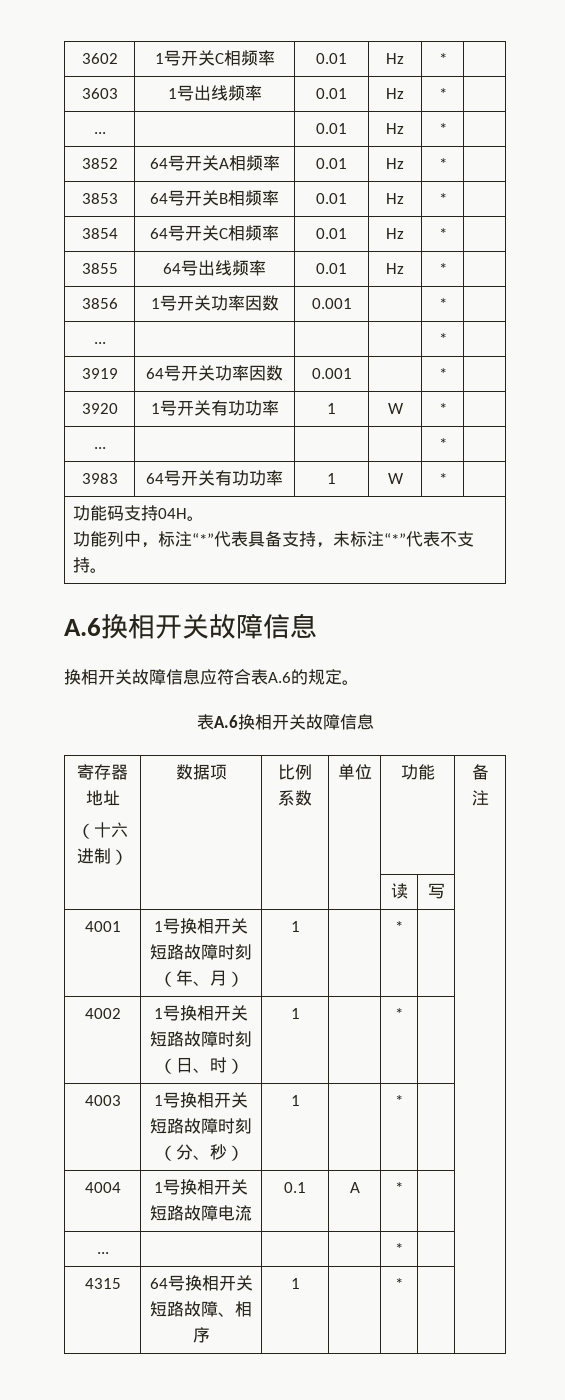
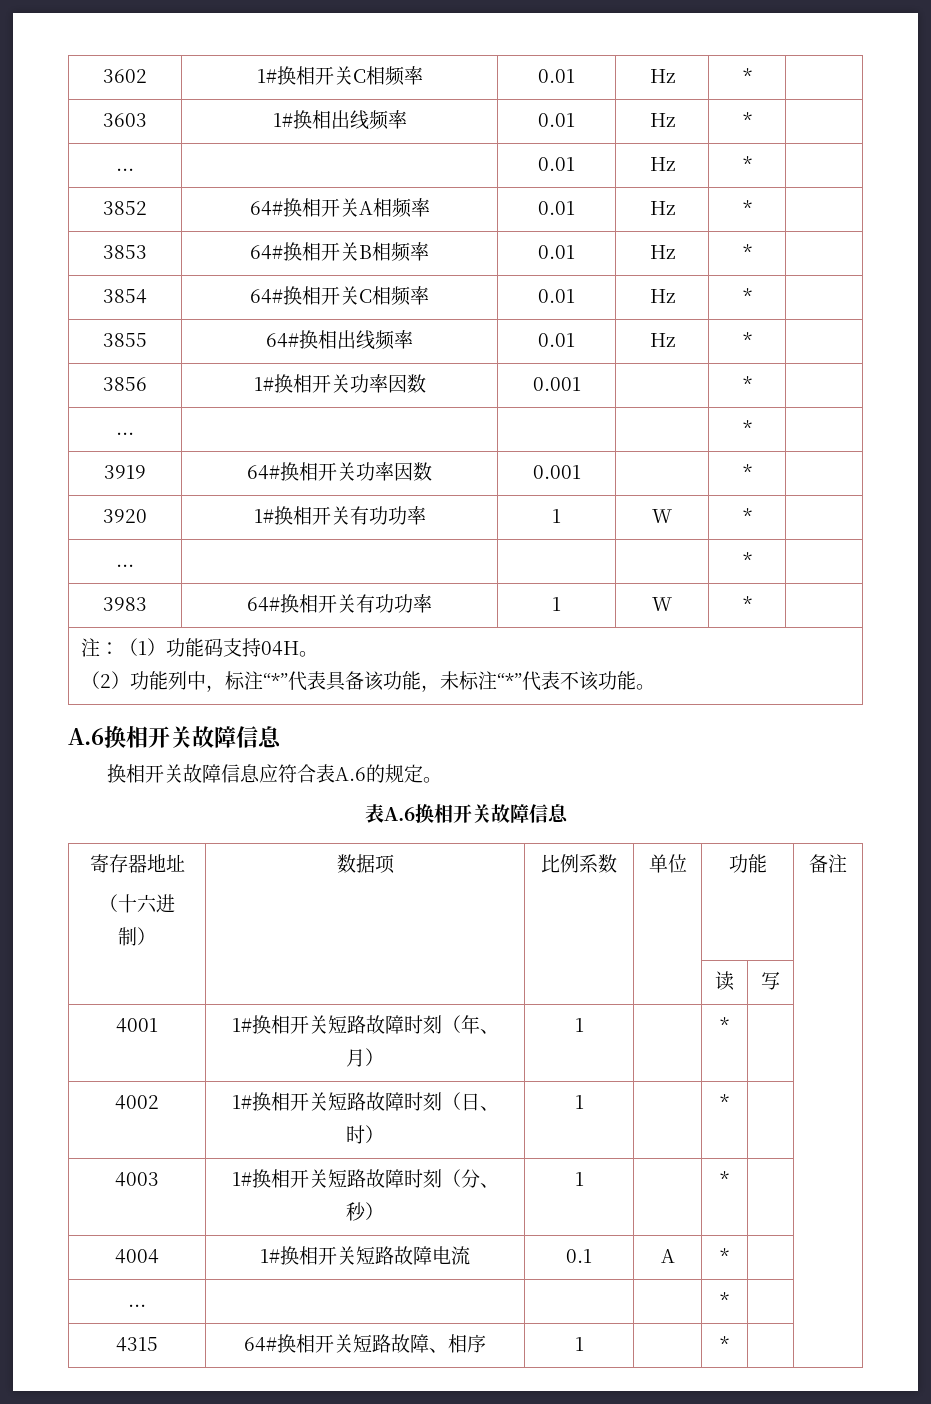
[154,50,181,66] 1号 -> [256,66,315,85] 1#换相
[167,85,194,101] 1号 -> [272,110,331,129] 1#换相
[149,155,185,171] 64号 -> [249,198,321,217] 64#换相
[150,190,185,206] 64号 -> [250,242,321,261] 64#换相
[150,225,185,241] 64号 -> [250,286,321,305] 64#换相
[163,260,198,276] 64号 -> [266,330,337,349] 64#换相
[150,295,177,311] 1号 -> [253,374,312,393] 1#换相
[146,365,181,381] 64号 -> [247,462,318,481] 64#换相
[150,400,177,416] 1号 -> [253,506,312,525] 1#换相
[146,470,283,486] [327,473,336,484] [387,473,404,484] [438,473,447,484] 64号开关有功功率 | 1 | W | * | // -> [247,594,432,613] [552,597,561,611] [652,597,672,611] [742,596,752,611] [80,638,166,657] 64#换相开关有功功率 | 1 | W | * | // 注：（1）
(205, 518) none -> [80,671,130,689] （2）
[282,531,317,547] 支持 -> [363,671,421,691] 该功能
[457,531,475,547] [73,557,91,573] 支持 -> [578,671,636,691] 该功能
[154,918,180,934] 1号 -> [231,1018,252,1032] 1#
[154,1005,180,1021] 1号 -> [231,1095,252,1109] 1#
[154,1092,180,1108] 1号 -> [231,1172,252,1186] 1#
[154,1179,180,1195] 1号 -> [260,1249,280,1263] 1#
[149,1275,185,1291] 64号 -> [244,1337,277,1352] 64#

